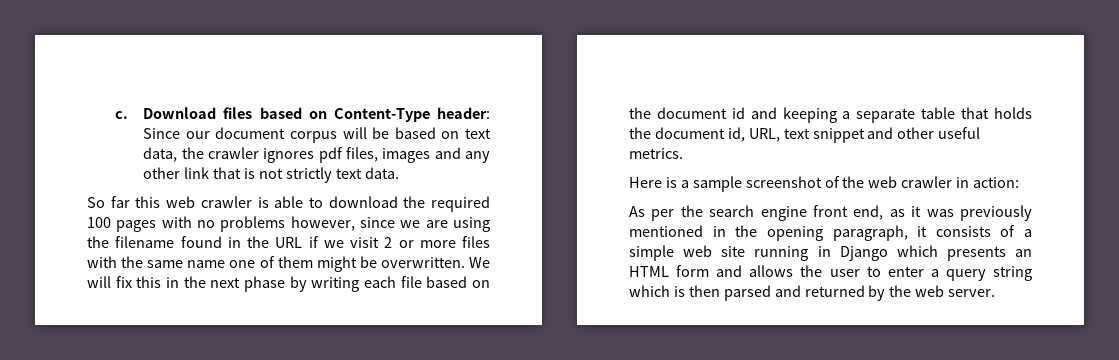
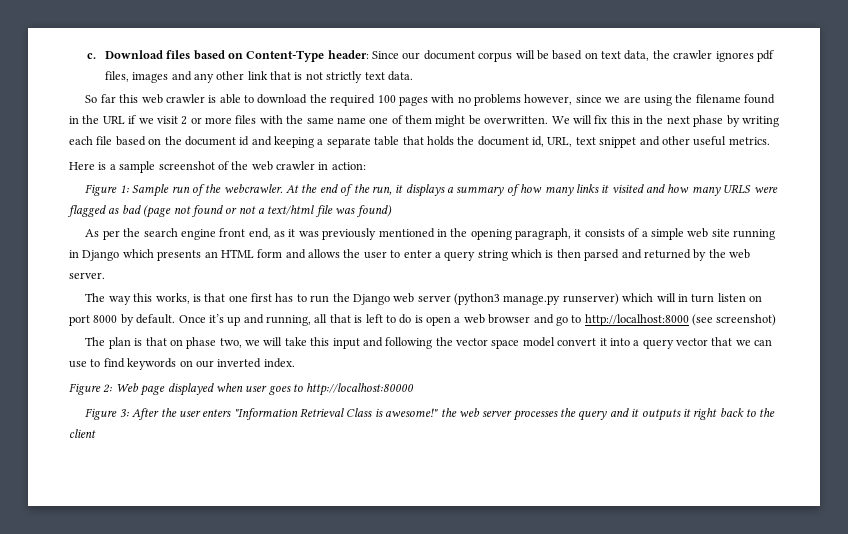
(1020, 182) none -> [85,184,778,197] [68,205,392,218] // Figure 1: Sample run of the webcrawler. At the end of the run, it displays a summary of how many links it visited and how many URLS were flagged as bad (page not found or not a text/html file was found)
(996, 293) none -> [85,293,763,305] [69,314,777,326] [85,337,773,349] [69,358,295,370] [69,383,415,396] [85,408,776,421] [69,429,96,438] // The way this works, is that one first has to run the Django web server (python3 manage.py runserver) which will in turn listen on port 8000 by default. Once it’s up and running, all that is left to do is open a web browser and go to http://localhost:8000 (see screenshot) // The plan is that on phase two, we will take this input and following the vector space model convert it into a query vector that we can use to find keywords on our inverted index. // Figure 2: Web page displayed when user goes to http://localhost:80000 // Figure 3: After the user enters "Information Retrieval Class is awesome!" the web server processes the query and it outputs it right back to the client

